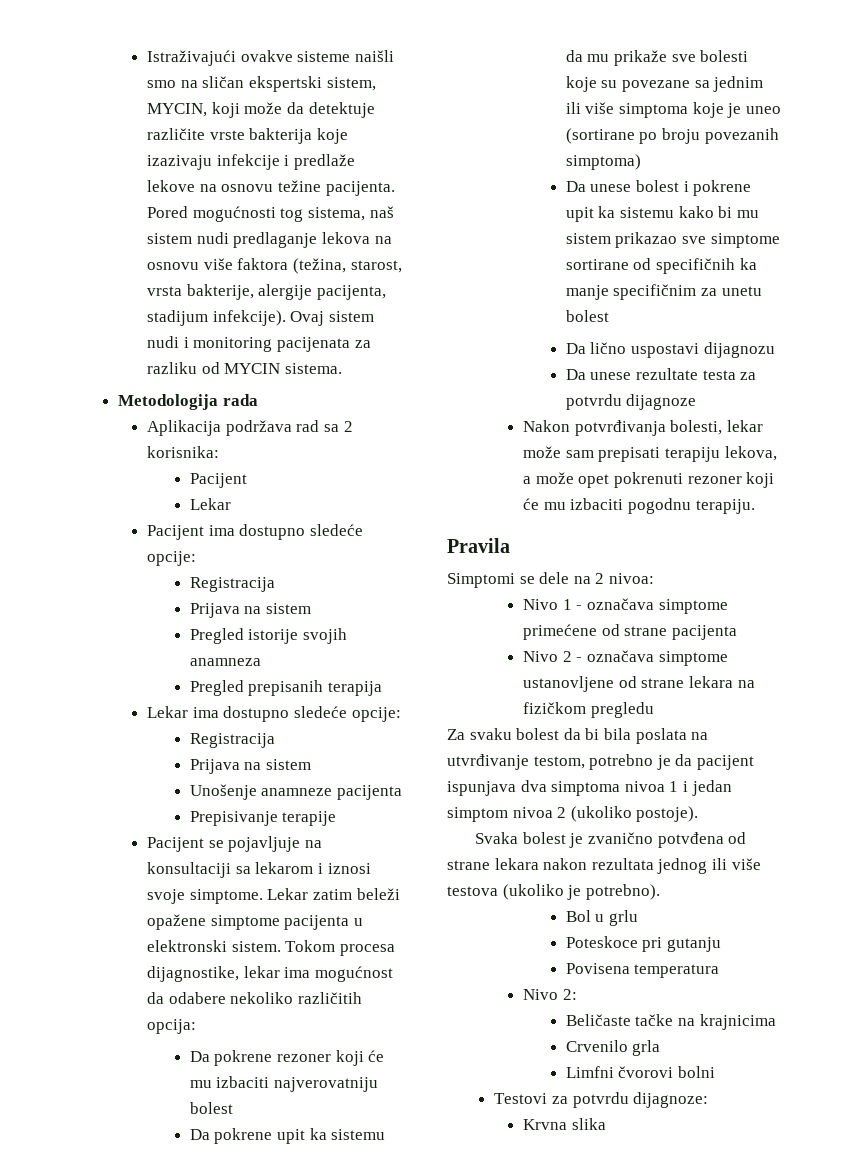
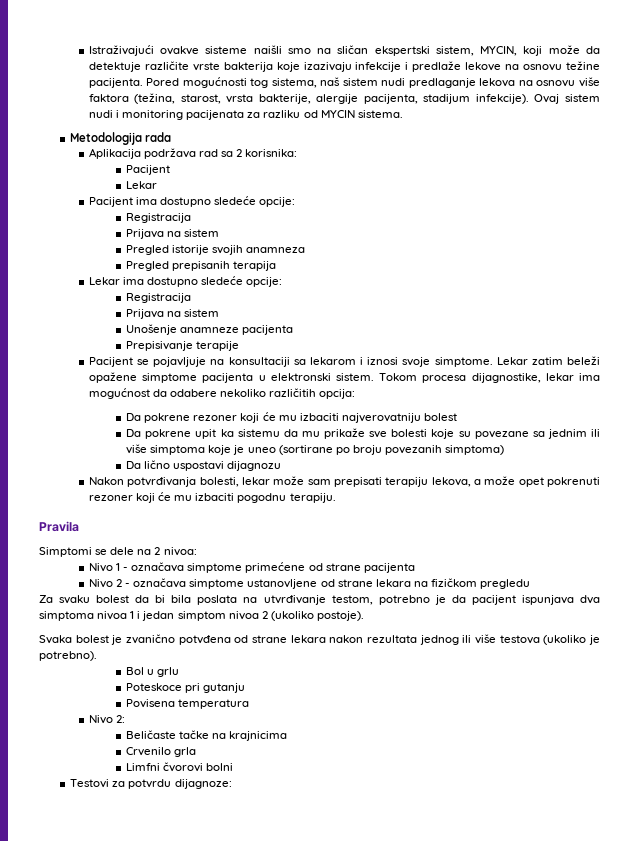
[590,180,752,196] [565,206,759,222] [565,232,780,248] [565,258,757,274] [565,284,762,300] [565,310,609,322] [565,342,775,358] [565,368,757,380] [565,394,697,410] unese bolest i pokrene upit ka sistemu kako bi mu sistem prikazao sve simptome sortirane od specifičnih ka manje specifičnim za unetu bolest // Da lično uspostavi dijagnozu // Da unese rezultate testa za potvrdu dijagnoze -> [144,460,282,471] lično uspostavi dijagnozu
[523,1118,606,1130] // Krvna slika -> (232, 784) none

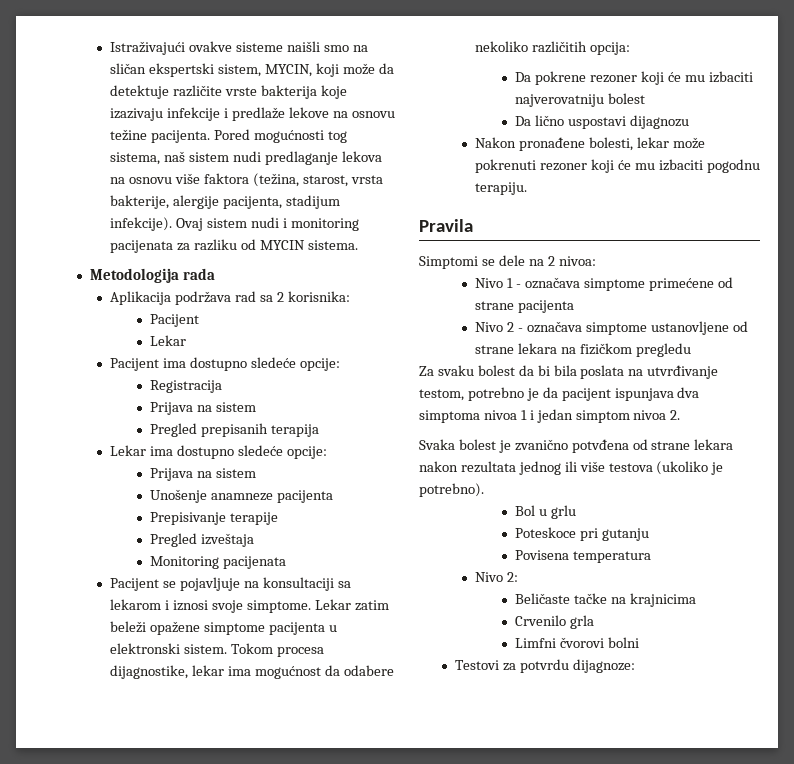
[126,245,306,255] // Pregled istorije svojih anamneza -> (257, 407) none
[126,293,192,303] // Registracija -> (327, 452) none
(240, 346) none -> [150,533,255,547] [150,556,287,569] // Pregled izveštaja // Monitoring pacijenata
[126,428,601,439] [126,444,505,455] // Da pokrene upit ka sistemu da mu prikaže sve bolesti koje su povezane sa jednim ili više simptoma koje je uneo (sortirane po broju povezanih simptoma) -> (646, 98) none
[127,477,197,487] potvrđivanja -> [519,137,586,151] pronađene
[307,476,544,487] sam prepisati terapiju lekova, a može opet -> (705, 143) none
[261,611,364,621] 2 (ukoliko postoje). -> [670,410,681,420] 2.

